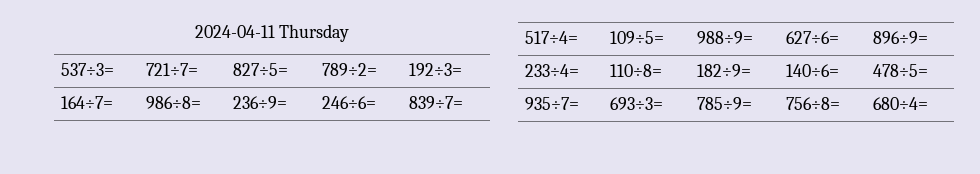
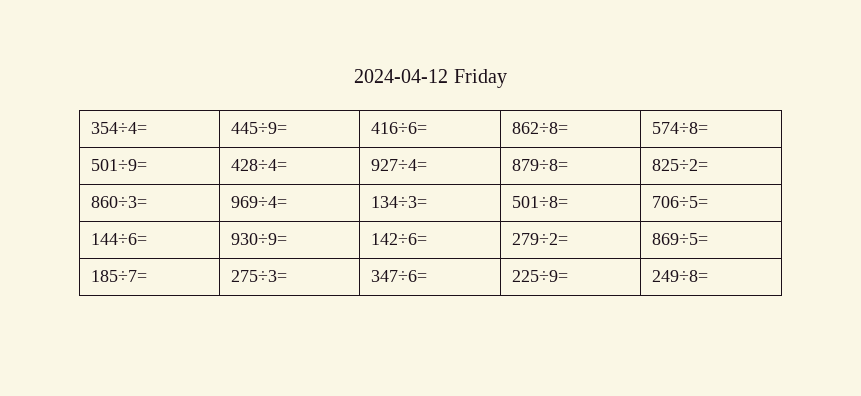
[194,24,350,42] [61,63,115,76] [146,63,199,76] [233,63,289,76] [322,63,378,76] [409,63,463,76] [61,96,114,109] [146,96,202,109] [233,96,288,109] [322,96,377,109] [409,96,464,109] [525,31,579,44] [610,31,665,44] [697,31,754,44] [786,31,840,44] [873,31,929,44] [525,64,580,77] [610,64,663,77] [697,64,752,77] [786,64,840,77] [873,64,929,77] [525,97,580,110] [610,97,664,110] [697,97,753,110] [786,97,841,110] [873,97,929,110] 2024-04-11 Thursday // 537÷3= | 721÷7= | 827÷5= | 789÷2= | 192÷3= // 164÷7= | 986÷8= | 236÷9= | 246÷6= | 839÷7= // 517÷4= | 109÷5= | 988÷9= | 627÷6= | 896÷9= // 233÷4= | 110÷8= | 182÷9= | 140÷6= | 478÷5= // 935÷7= | 693÷3= | 785÷9= | 756÷8= | 680÷4= -> [354,69,507,88] [91,122,148,134] [231,122,288,134] [371,122,428,134] [512,122,569,134] [652,122,709,134] [91,159,148,171] [231,159,288,171] [371,159,428,171] [512,159,569,171] [652,159,709,171] [91,196,148,208] [231,196,288,208] [371,196,428,208] [512,196,569,208] [652,196,709,208] [91,233,148,245] [231,233,288,245] [371,233,428,245] [512,233,569,245] [652,233,709,245] [91,270,148,282] [231,270,288,282] [371,270,428,282] [512,270,569,282] [652,270,709,282] 2024-04-12 Friday // 354÷4= | 445÷9= | 416÷6= | 862÷8= | 574÷8= // 501÷9= | 428÷4= | 927÷4= | 879÷8= | 825÷2= // 860÷3= | 969÷4= | 134÷3= | 501÷8= | 706÷5= // 144÷6= | 930÷9= | 142÷6= | 279÷2= | 869÷5= // 185÷7= | 275÷3= | 347÷6= | 225÷9= | 249÷8=

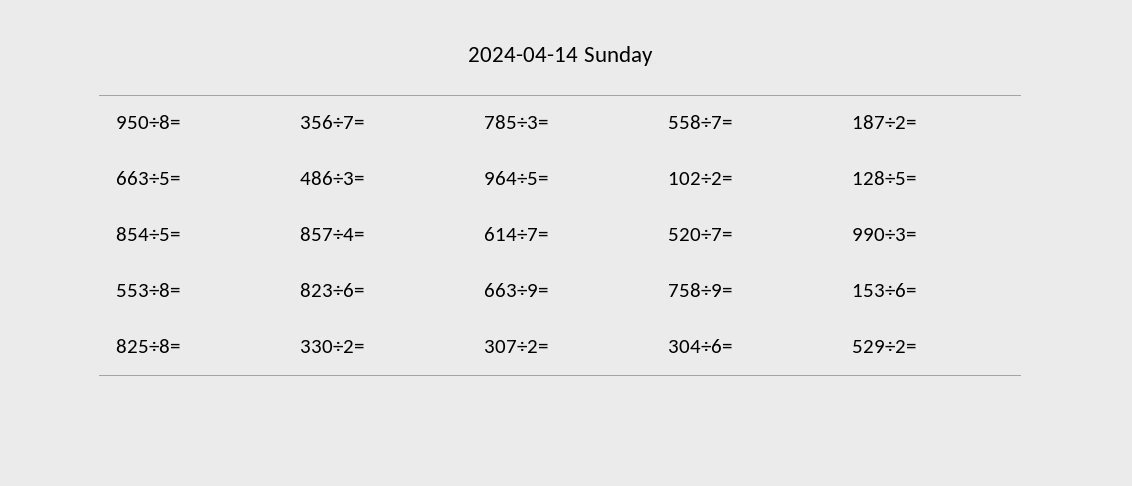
[354,69,507,88] [91,122,148,134] [231,122,288,134] [371,122,428,134] [512,122,569,134] [652,122,709,134] [91,159,148,171] [231,159,288,171] [371,159,428,171] [512,159,569,171] [652,159,709,171] [91,196,148,208] [231,196,288,208] [371,196,428,208] [512,196,569,208] [652,196,709,208] [91,233,148,245] [231,233,288,245] [371,233,428,245] [512,233,569,245] [652,233,709,245] [91,270,148,282] [231,270,288,282] [371,270,428,282] [512,270,569,282] [652,270,709,282] 2024-04-12 Friday // 354÷4= | 445÷9= | 416÷6= | 862÷8= | 574÷8= // 501÷9= | 428÷4= | 927÷4= | 879÷8= | 825÷2= // 860÷3= | 969÷4= | 134÷3= | 501÷8= | 706÷5= // 144÷6= | 930÷9= | 142÷6= | 279÷2= | 869÷5= // 185÷7= | 275÷3= | 347÷6= | 225÷9= | 249÷8= -> [467,46,654,66] [116,115,181,129] [300,115,365,129] [484,115,549,129] [668,115,733,129] [852,115,917,129] [116,171,181,185] [300,171,365,185] [484,171,549,185] [668,172,733,185] [852,171,917,185] [116,227,181,241] [300,227,365,241] [484,227,549,241] [668,228,733,241] [852,228,917,241] [116,283,181,297] [300,283,365,297] [484,283,549,297] [668,283,733,297] [852,283,917,297] [116,339,181,353] [300,340,365,353] [484,340,549,353] [668,339,733,353] [852,340,917,353] 2024-04-14 Sunday // 950÷8= | 356÷7= | 785÷3= | 558÷7= | 187÷2= // 663÷5= | 486÷3= | 964÷5= | 102÷2= | 128÷5= // 854÷5= | 857÷4= | 614÷7= | 520÷7= | 990÷3= // 553÷8= | 823÷6= | 663÷9= | 758÷9= | 153÷6= // 825÷8= | 330÷2= | 307÷2= | 304÷6= | 529÷2=

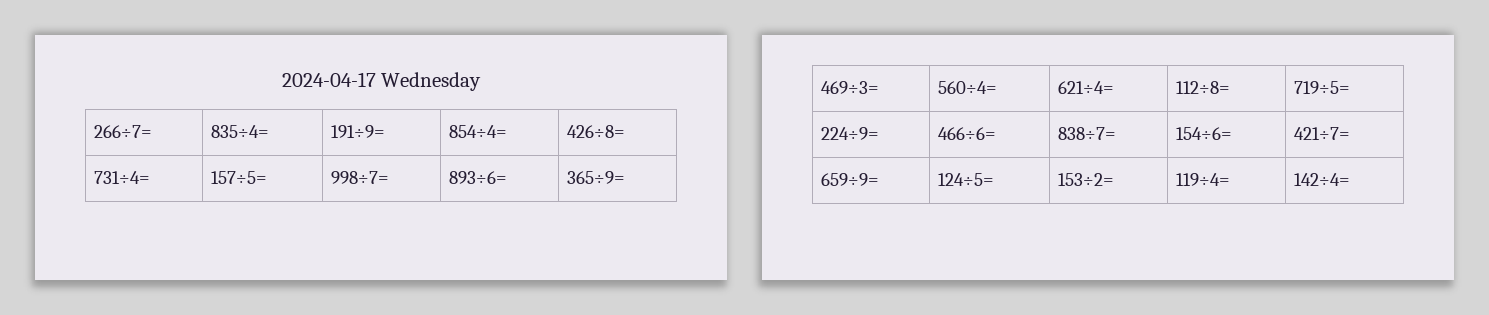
[467,46,654,66] [116,115,181,129] [300,115,365,129] [484,115,549,129] [668,115,733,129] [852,115,917,129] [116,171,181,185] [300,171,365,185] [484,171,549,185] [668,172,733,185] [852,171,917,185] [116,227,181,241] [300,227,365,241] [484,227,549,241] [668,228,733,241] [852,228,917,241] [116,283,181,297] [300,283,365,297] [484,283,549,297] [668,283,733,297] [852,283,917,297] [116,339,181,353] [300,340,365,353] [484,340,549,353] [668,339,733,353] [852,340,917,353] 2024-04-14 Sunday // 950÷8= | 356÷7= | 785÷3= | 558÷7= | 187÷2= // 663÷5= | 486÷3= | 964÷5= | 102÷2= | 128÷5= // 854÷5= | 857÷4= | 614÷7= | 520÷7= | 990÷3= // 553÷8= | 823÷6= | 663÷9= | 758÷9= | 153÷6= // 825÷8= | 330÷2= | 307÷2= | 304÷6= | 529÷2= -> [281,72,482,91] [94,125,153,138] [211,125,270,138] [331,125,386,138] [449,125,508,138] [567,125,626,138] [94,171,151,184] [211,171,268,184] [331,171,390,184] [449,171,508,184] [567,171,626,184] [821,81,880,94] [938,81,998,94] [1058,81,1115,94] [1176,81,1231,94] [1294,81,1351,94] [821,127,880,140] [938,127,997,140] [1058,127,1117,140] [1176,127,1233,140] [1294,127,1351,140] [821,173,880,186] [938,173,995,186] [1058,173,1115,186] [1176,173,1231,186] [1294,173,1351,186] 2024-04-17 Wednesday // 266÷7= | 835÷4= | 191÷9= | 854÷4= | 426÷8= // 731÷4= | 157÷5= | 998÷7= | 893÷6= | 365÷9= // 469÷3= | 560÷4= | 621÷4= | 112÷8= | 719÷5= // 224÷9= | 466÷6= | 838÷7= | 154÷6= | 421÷7= // 659÷9= | 124÷5= | 153÷2= | 119÷4= | 142÷4=

